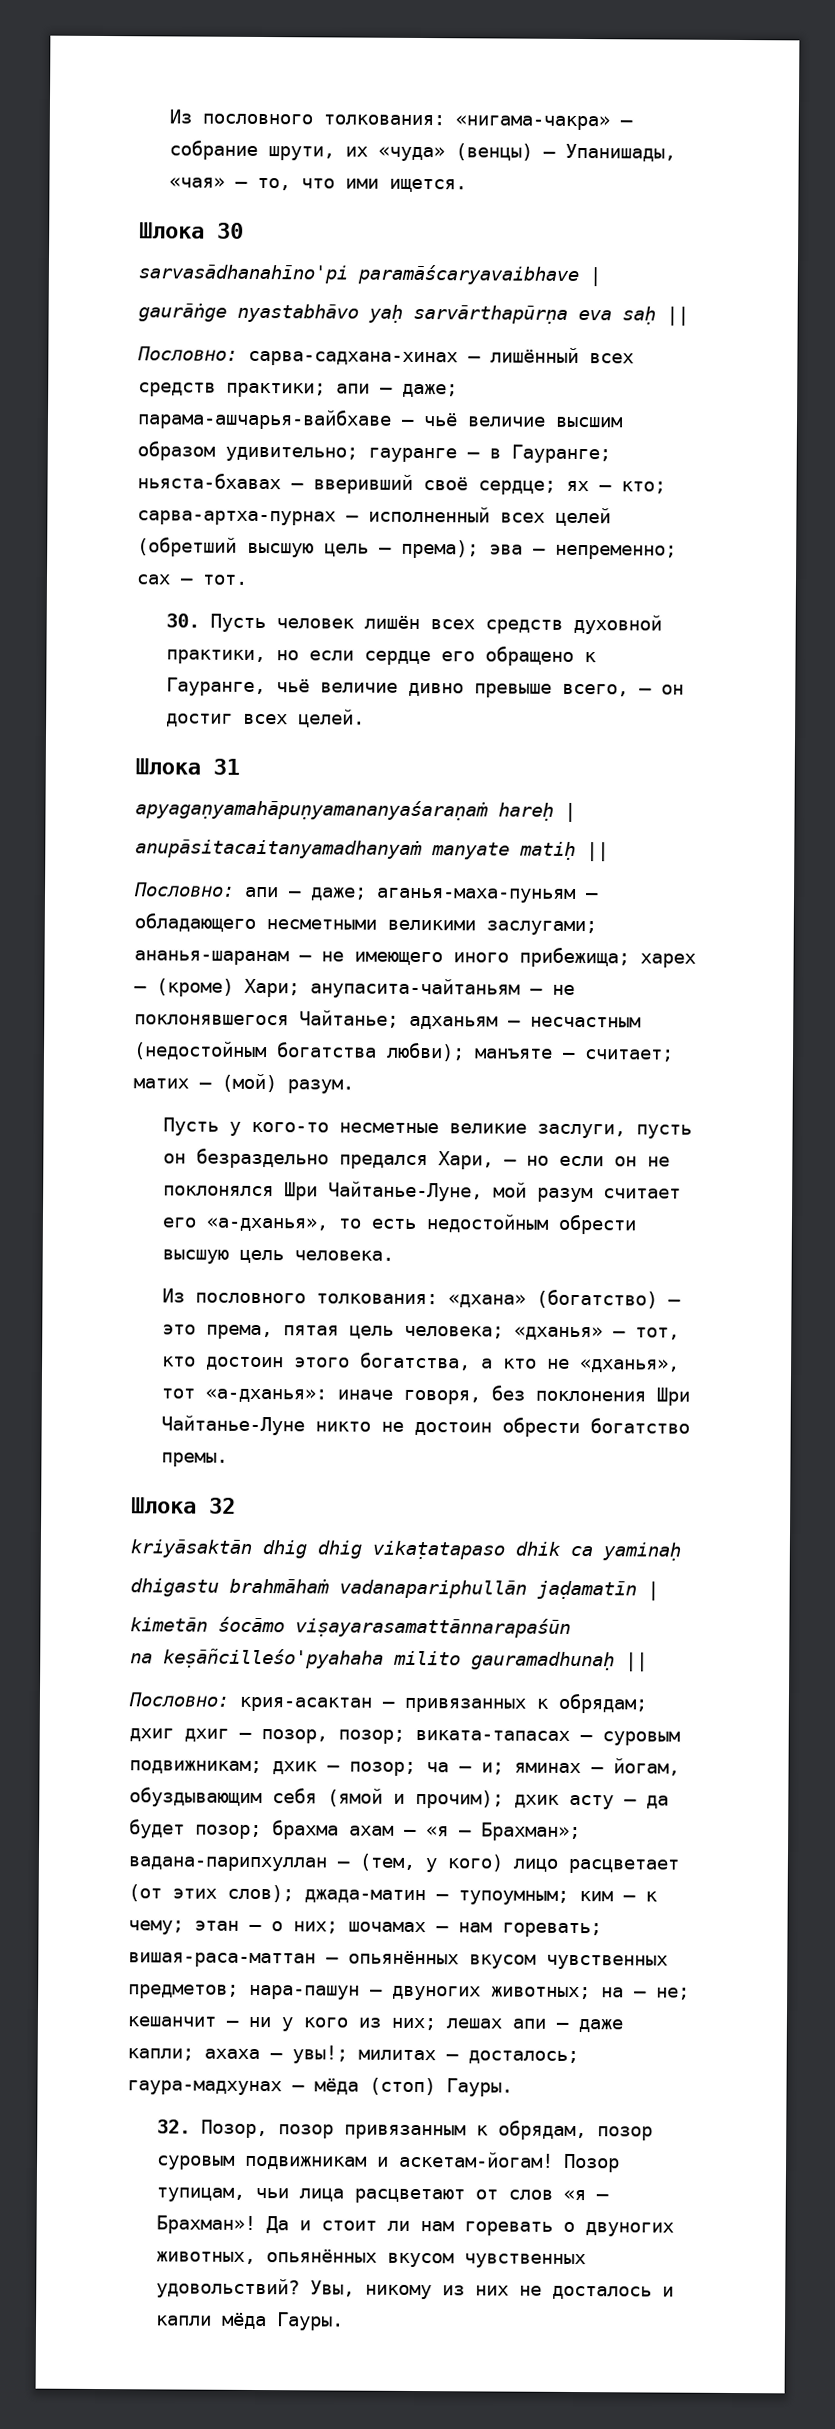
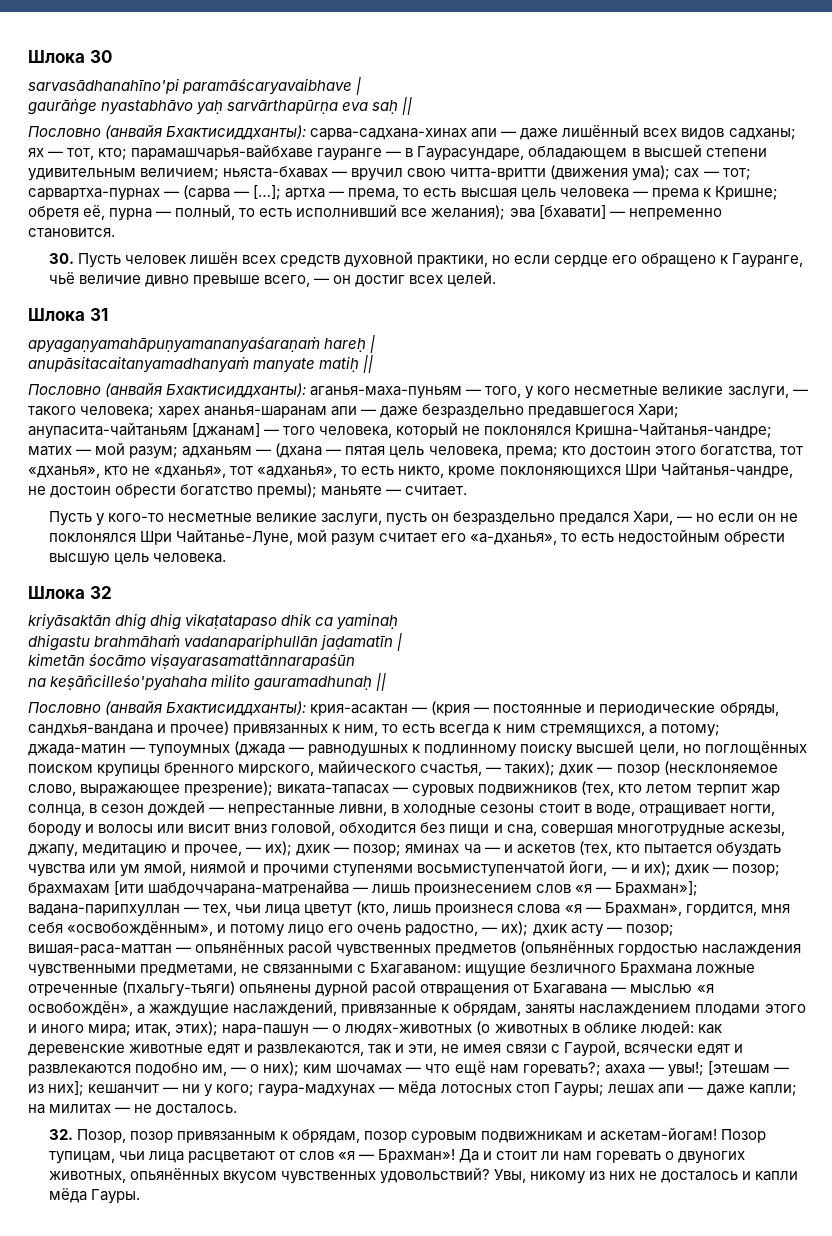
[169,109,634,131] [169,140,677,162] [169,177,468,193] Из пословного толкования: «нигама-чакра» — собрание шрути, их «чуда» (венцы) — Упанишады, «чая» — то, что ими ищется. // -> (28, 56) none
[137,346,634,367] [138,382,458,398] [137,409,623,430] [137,441,611,464] [137,473,666,495] [137,506,611,527] [137,537,677,560] [136,574,248,585] Пословно: сарва-садхана-хинах — лишённый всех средств практики; апи — даже; парама-ашчарья-вайбхаве — чьё величие высшим образом удивительно; гауранге — в Гауранге; ньяста-бхавах — вверивший своё сердце; ях — кто; сарва-артха-пурнах — исполненный всех целей (обретший высшую цель — према); эва — непременно; сах — тот. -> [28,124,796,140] [28,144,767,161] [28,165,751,181] [28,185,778,201] [28,204,722,221] [28,228,115,238] Пословно (анвайя Бхактисиддханты): сарва-садхана-хинах апи — даже лишённый всех видов садханы; ях — тот, кто; парамашчарья-вайбхаве гауранге — в Гаурасундаре, обладающем в высшей степени удивительным величием; ньяста-бхавах — вручил свою читта-вритти (движения ума); сах — тот; сарвартха-пурнах — (сарва — […]; артха — према, то есть высшая цель человека — према к Кришне; обретя её, пурна — полный, то есть исполнивший все желания); эва [бхавати] — непременно становится.
[133,882,599,903] [134,913,597,936] [134,947,696,968] [134,978,575,999] [134,1010,641,1030] [133,1041,674,1062] [133,1073,354,1094] Пословно: апи — даже; аганья-маха-пуньям — обладающего несметными великими заслугами; ананья-шаранам — не имеющего иного прибежища; харех — (кроме) Хари; анупасита-чайтаньям — не поклонявшегося Чайтанье; адханьям — несчастным (недостойным богатства любви); манъяте — считает; матих — (мой) разум. -> [28,382,808,399] [28,404,680,418] [28,422,773,439] [28,442,803,459] [28,462,793,478] [28,483,468,498] Пословно (анвайя Бхактисиддханты): аганья-маха-пуньям — того, у кого несметные великие заслуги, — такого человека; харех ананья-шаранам апи — даже безраздельно предавшегося Хари; анупасита-чайтаньям [джанам] — того человека, который не поклонялся Кришна-Чайтанья-чандре; матих — мой разум; адханьям — (дхана — пятая цель человека, према; кто достоин этого богатства, тот «дханья», кто не «дханья», тот «адханья», то есть никто, кроме поклоняющихся Шри Чайтанья-чандре, не достоин обрести богатство премы); маньяте — считает.
[162,1288,682,1309] [162,1324,681,1341] [162,1352,681,1373] [161,1385,691,1406] [161,1415,691,1438] [161,1452,229,1467] // Из пословного толкования: «дхана» (богатство) — это према, пятая цель человека; «дханья» — тот, кто достоин этого богатства, а кто не «дханья», тот «а-дханья»: иначе говоря, без поклонения Шри Чайтанье-Луне никто не достоин обрести богатство премы. -> (226, 558) none
[128,1692,647,1714] [129,1728,680,1746] [129,1760,416,1776] Пословно: крия-асактан — привязанных к обрядам; дхиг дхиг — позор, позор; виката-тапасах — суровым подвижникам; дхик — позор; -> [28,700,779,716] [28,721,720,737] [28,740,807,757] [28,760,778,777] [28,781,780,797] [28,800,775,816] [28,820,785,837] [28,841,460,857] Пословно (анвайя Бхактисиддханты): крия-асактан — (крия — постоянные и периодические обряды, сандхья-вандана и прочее) привязанных к ним, то есть всегда к ним стремящихся, а потому; джада-матин — тупоумных (джада — равнодушных к подлинному поиску высшей цели, но поглощённых поиском крупицы бренного мирского, майического счастья, — таких); дхик — позор (несклоняемое слово, выражающее презрение); виката-тапасах — суровых подвижников (тех, кто летом терпит жар солнца, в сезон дождей — непрестанные ливни, в холодные сезоны стоит в воде, отращивает ногти, бороду и волосы или висит вниз головой, обходится без пищи и сна, совершая многотрудные аскезы, джапу, медитацию и прочее, — их); дхик — позор; яминах
[481,1758,680,1776] [129,1787,669,1810] [129,1819,581,1842] [128,1853,679,1874] [128,1884,658,1905] [128,1920,602,1938] [128,1950,668,1970] [128,1984,690,2001] [127,2016,436,2032] и; яминах — йогам, обуздывающим себя (ямой и прочим); дхик асту — да будет позор; брахма ахам — «я — Брахман»; вадана-парипхуллан — (тем, у кого) лицо расцветает (от этих слов); джада-матин — тупоумным; ким — к чему; этан — о них; шочамах — нам горевать; вишая-раса-маттан — опьянённых вкусом чувственных предметов; нара-пашун — двуногих животных; на — не; кешанчит — ни у кого из них; -> [503,841,781,857] [28,860,780,877] [28,880,699,896] [28,901,790,917] [28,921,674,937] [28,940,802,957] [28,962,756,977] [28,980,714,997] [28,1000,806,1017] [28,1020,722,1037] [28,1040,743,1057] [28,1061,789,1077] [28,1081,604,1097] и аскетов (тех, кто пытается обуздать чувства или ум ямой, ниямой и прочими ступенями восьмиступенчатой йоги, — и их); дхик — позор; брахмахам [ити шабдоччарана-матренайва — лишь произнесением слов «я — Брахман»]; вадана-парипхуллан — тех, чьи лица цветут (кто, лишь произнеся слова «я — Брахман», гордится, мня себя «освобождённым», и потому лицо его очень радостно, — их); дхик асту — позор; вишая-раса-маттан — опьянённых расой чувственных предметов (опьянённых гордостью наслаждения чувственными предметами, не связанными с Бхагаваном: ищущие безличного Брахмана ложные отреченные (пхальгу-тьяги) опьянены дурной расой отвращения от Бхагавана — мыслью «я освобождён», а жаждущие наслаждений, привязанные к обрядам, заняты наслаждением плодами этого и иного мира; итак, этих); нара-пашун — о людях-животных (о животных в облике людей: как деревенские животные едят и развлекаются, так и эти, не имея связи с Гаурой, всячески едят и развлекаются подобно им, — о них); ким шочамах — что ещё нам горевать?; ахаха — увы!; [этешам — из них]; кешанчит — ни у кого; гаура-мадхунах — мёда лотосных стоп Гауры;
[204,2045,579,2065] [127,2077,513,2097] ахаха — увы!; милитах — досталось; гаура-мадхунах — мёда (стоп) Гауры. -> [28,1104,238,1116] на милитах — не досталось.

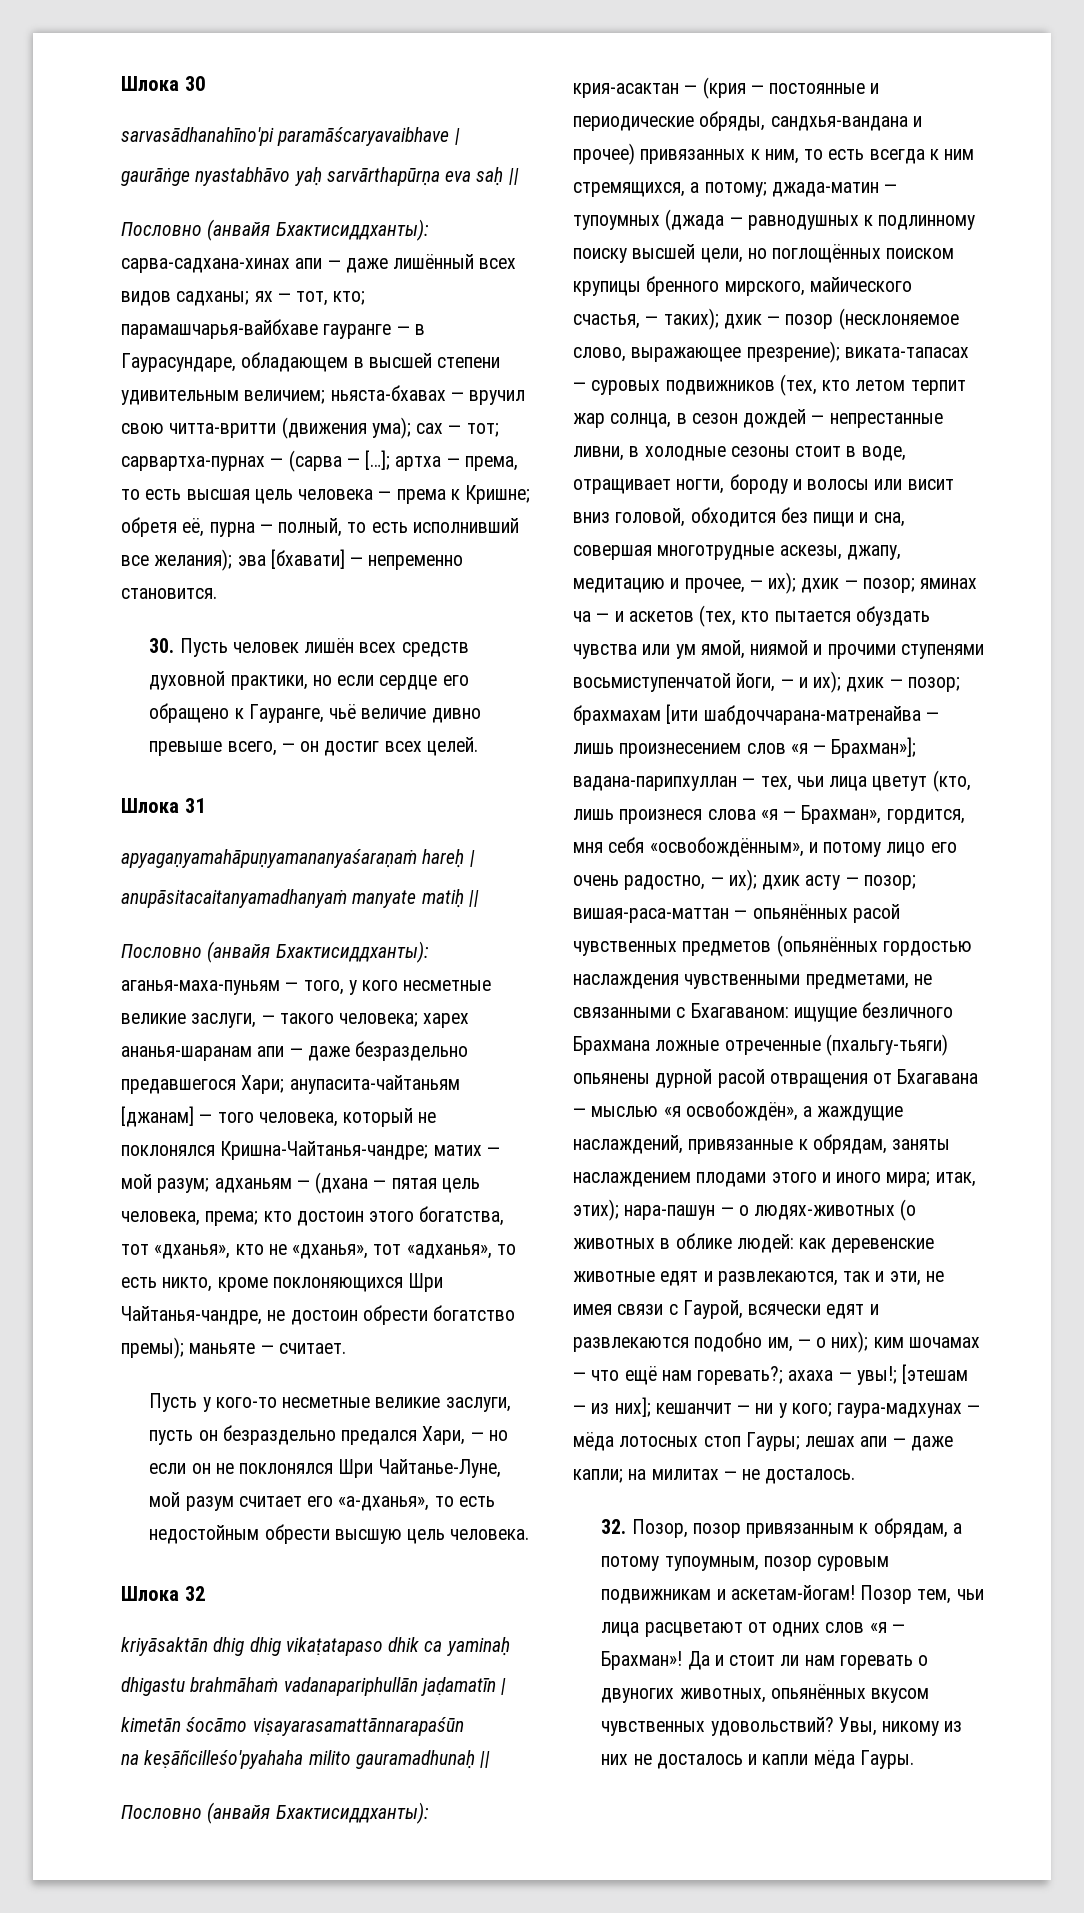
(360, 1136) none -> [952,1523,962,1534] [601,1556,759,1571] а потому тупоумным,
[48,1151,115,1164] тупицам, -> [917,1589,952,1604] тем,
(295, 1155) none -> [772,1622,821,1637] одних

